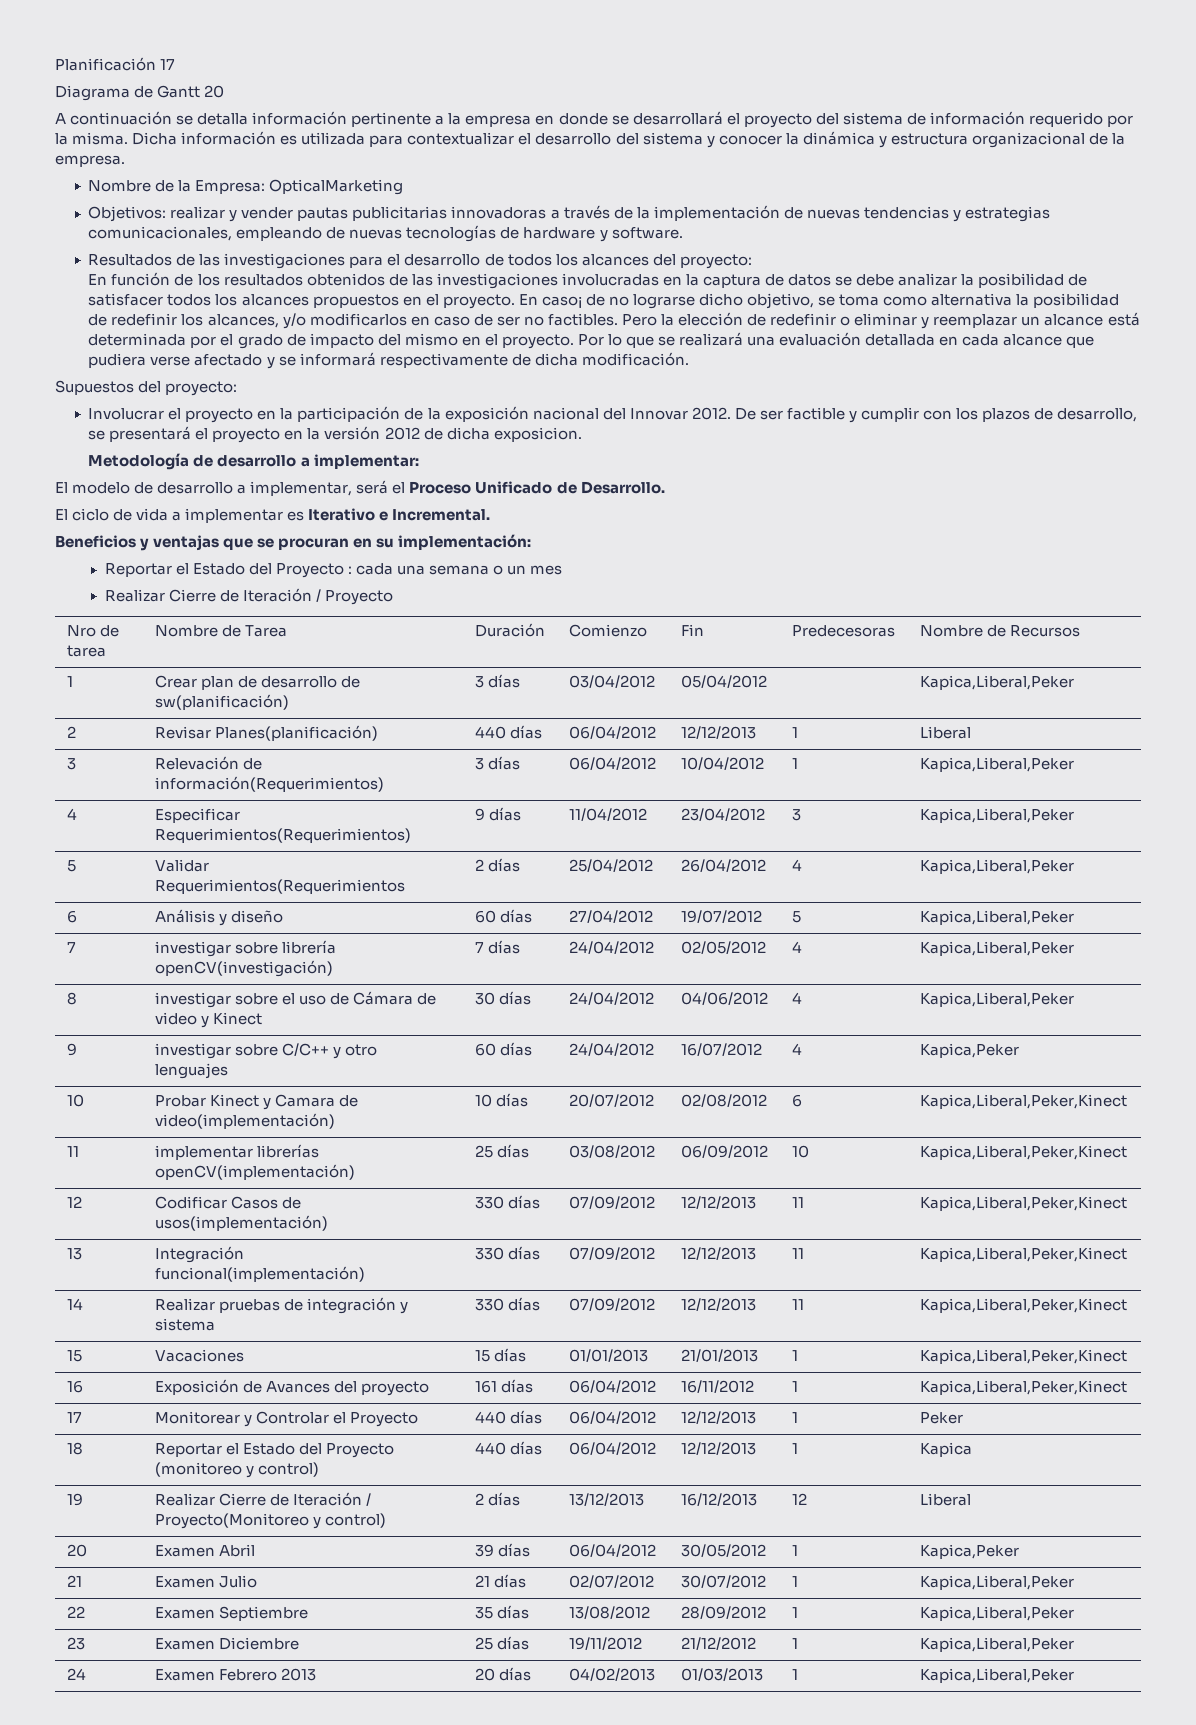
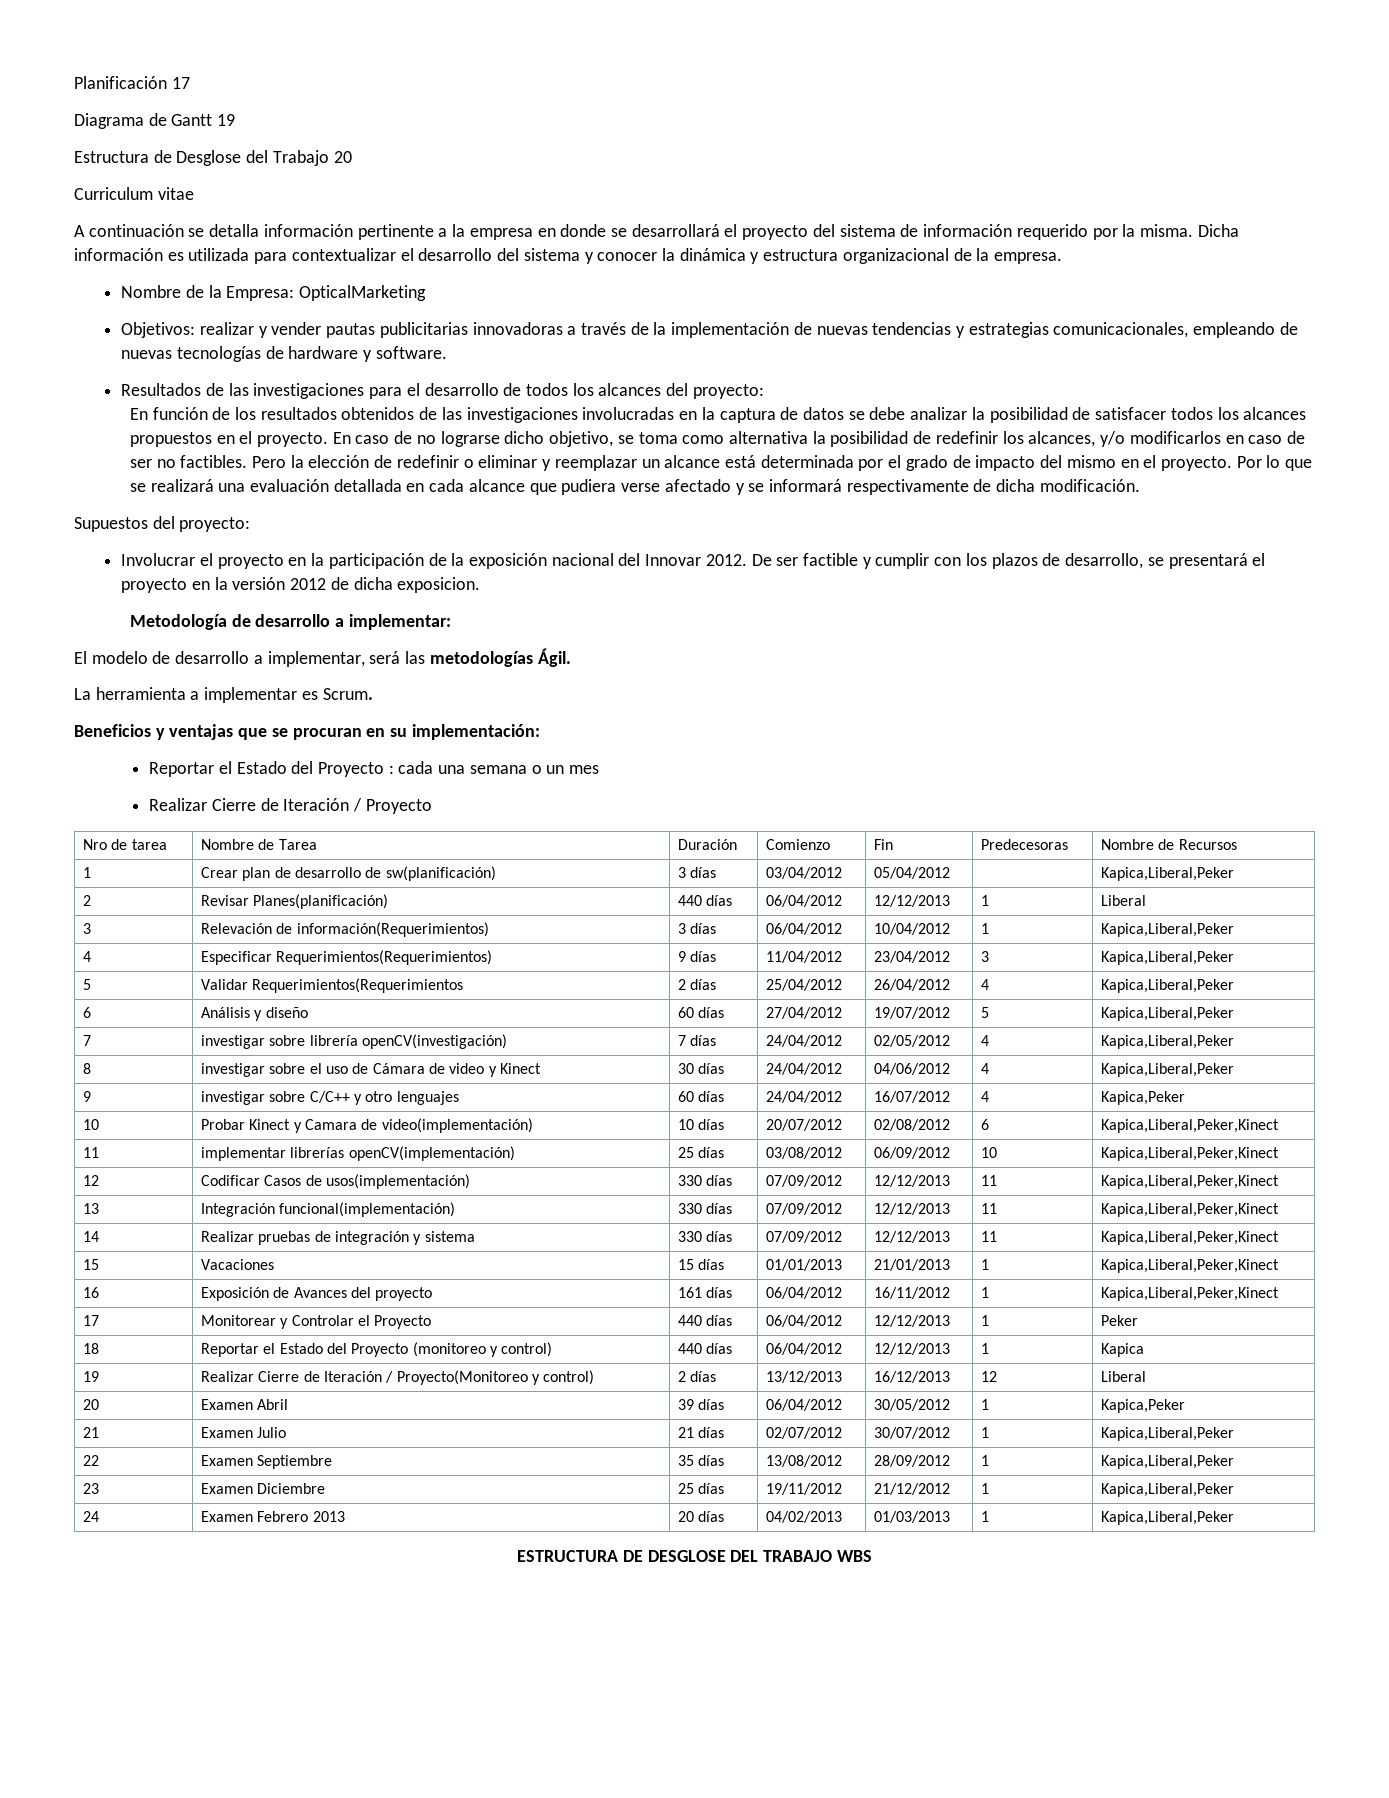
[204,85,225,98] 20 -> [217,114,236,126] [74,150,352,166] [74,187,194,200] 19 // Estructura de Desglose del Trabajo 20 // Curriculum vitae
[541,296,582,308] caso¡ -> [355,435,390,444] caso
[392,481,665,494] [55,508,491,523] el Proceso Unificado de Desarrollo. // El ciclo de vida a implementar es Iterativo e Incremental. -> [405,648,571,667] [74,687,373,703] las metodologías Ágil. // La herramienta a implementar es Scrum.
(1074, 1675) none -> [517,1550,872,1562] // ESTRUCTURA DE DESGLOSE DEL TRABAJO WBS

